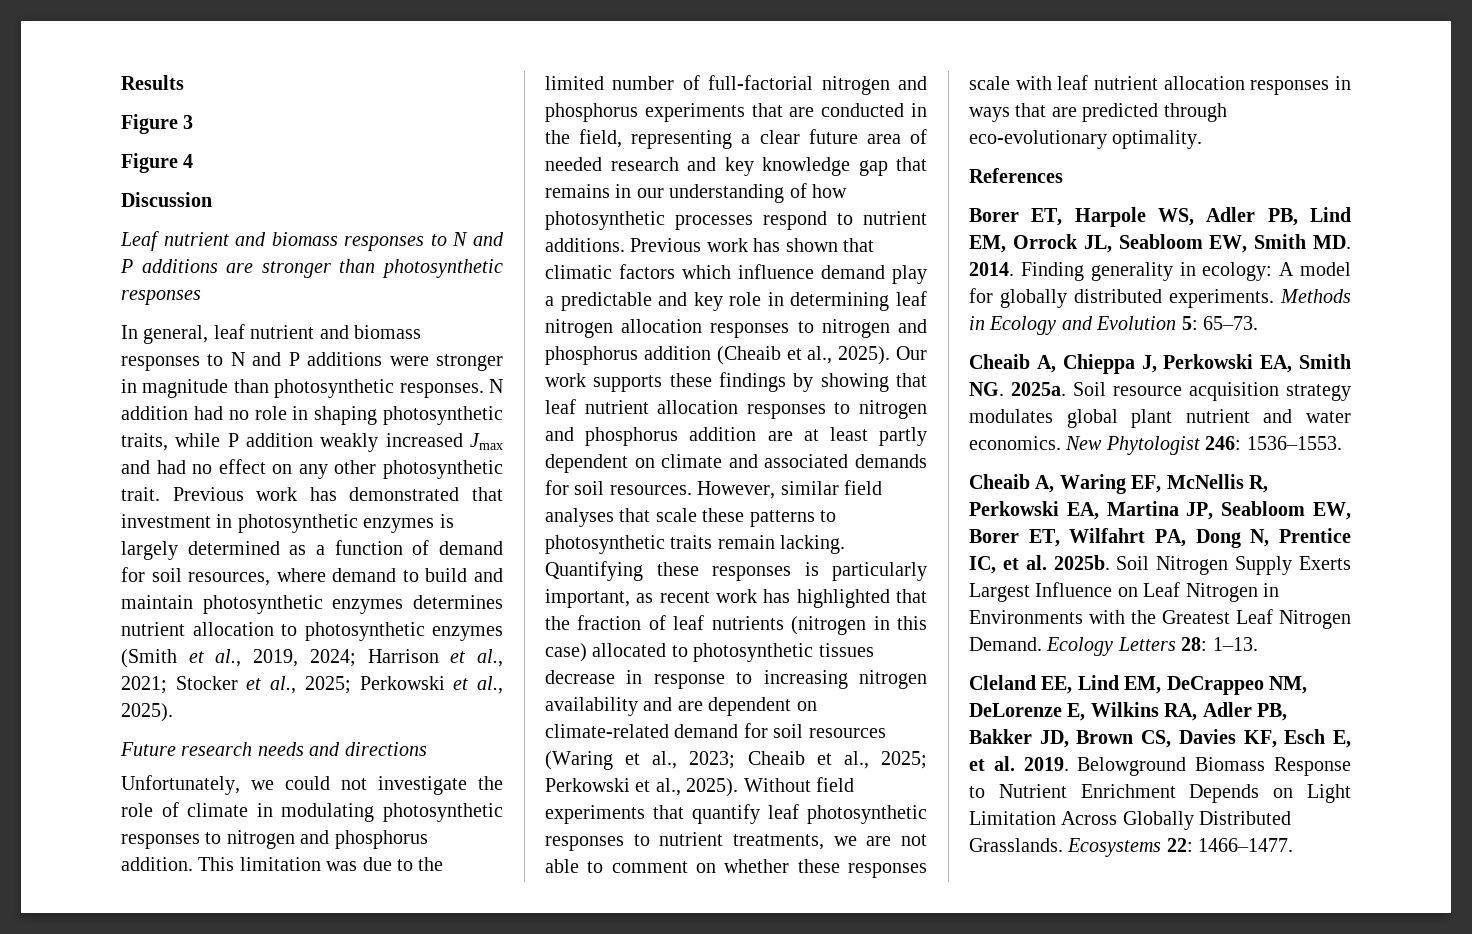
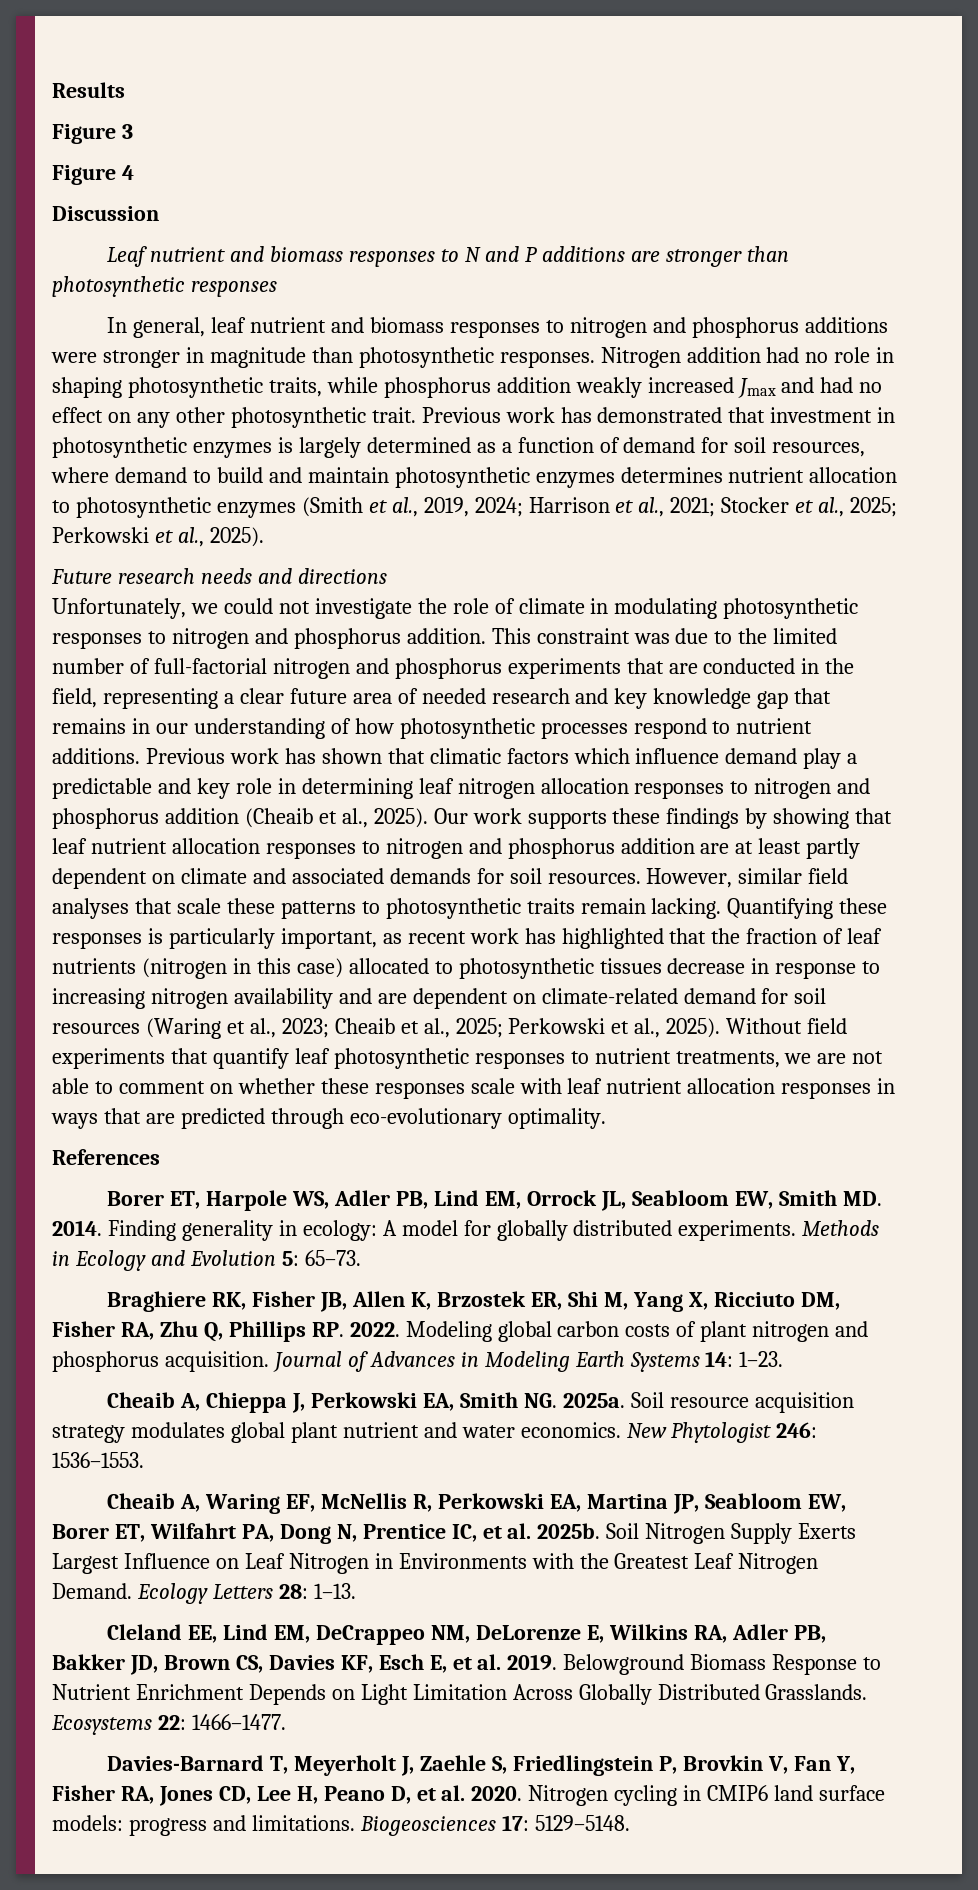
[230,352,300,366] N and P -> [569,317,799,338] nitrogen and phosphorus
[489,379,503,393] N -> [600,347,681,368] Nitrogen
[227,433,239,447] P -> [383,377,491,398] phosphorus
[239,857,321,871] limitation -> [536,628,630,644] constraint
(1258, 323) none -> [107,1291,840,1312] [52,1321,869,1342] [52,1351,784,1372] // Braghiere RK, Fisher JB, Allen K, Brzostek ER, Shi M, Yang X, Ricciuto DM, Fisher RA, Zhu Q, Phillips RP. 2022. Modeling global carbon costs of plant nitrogen and phosphorus acquisition. Journal of Advances in Modeling Earth Systems 14: 1–23.
(1294, 845) none -> [107,1755,855,1776] [52,1785,886,1806] [52,1815,630,1836] // Davies-Barnard T, Meyerholt J, Zaehle S, Friedlingstein P, Brovkin V, Fan Y, Fisher RA, Jones CD, Lee H, Peano D, et al. 2020. Nitrogen cycling in CMIP6 land surface models: progress and limitations. Biogeosciences 17: 5129–5148.

